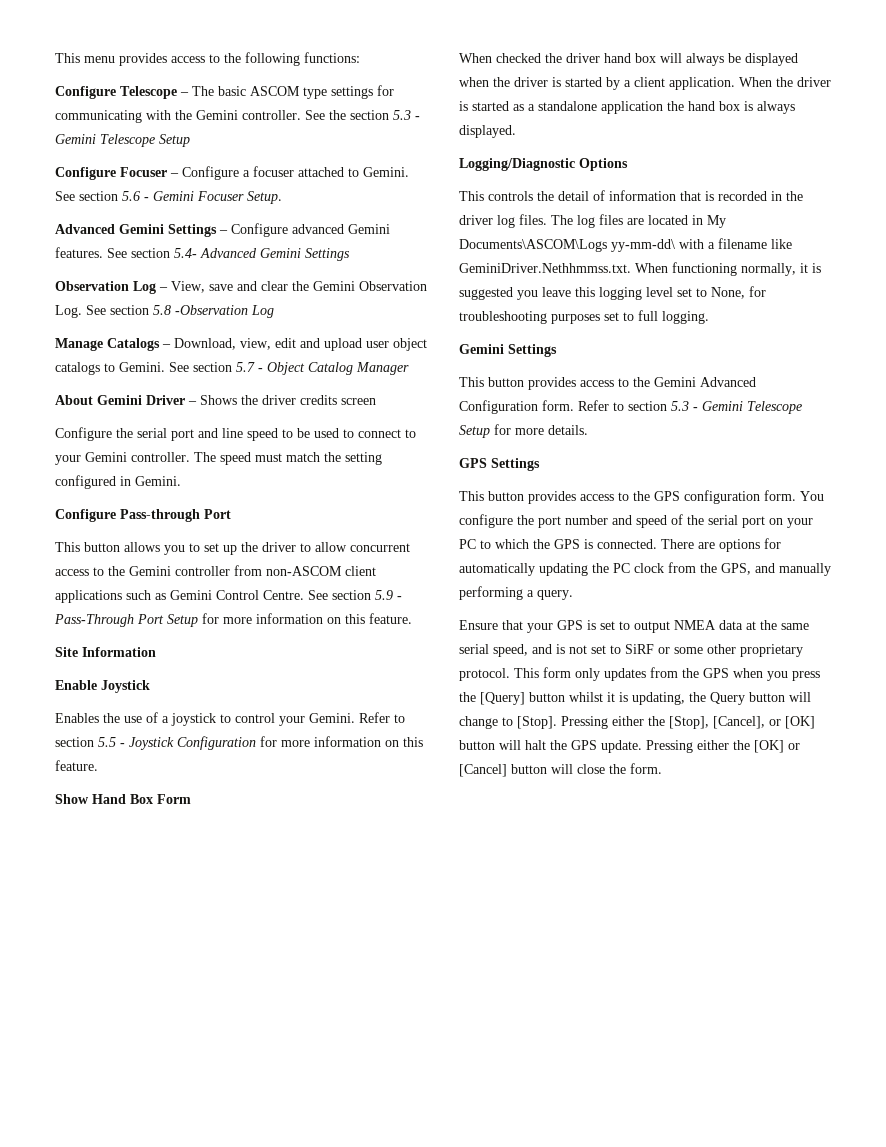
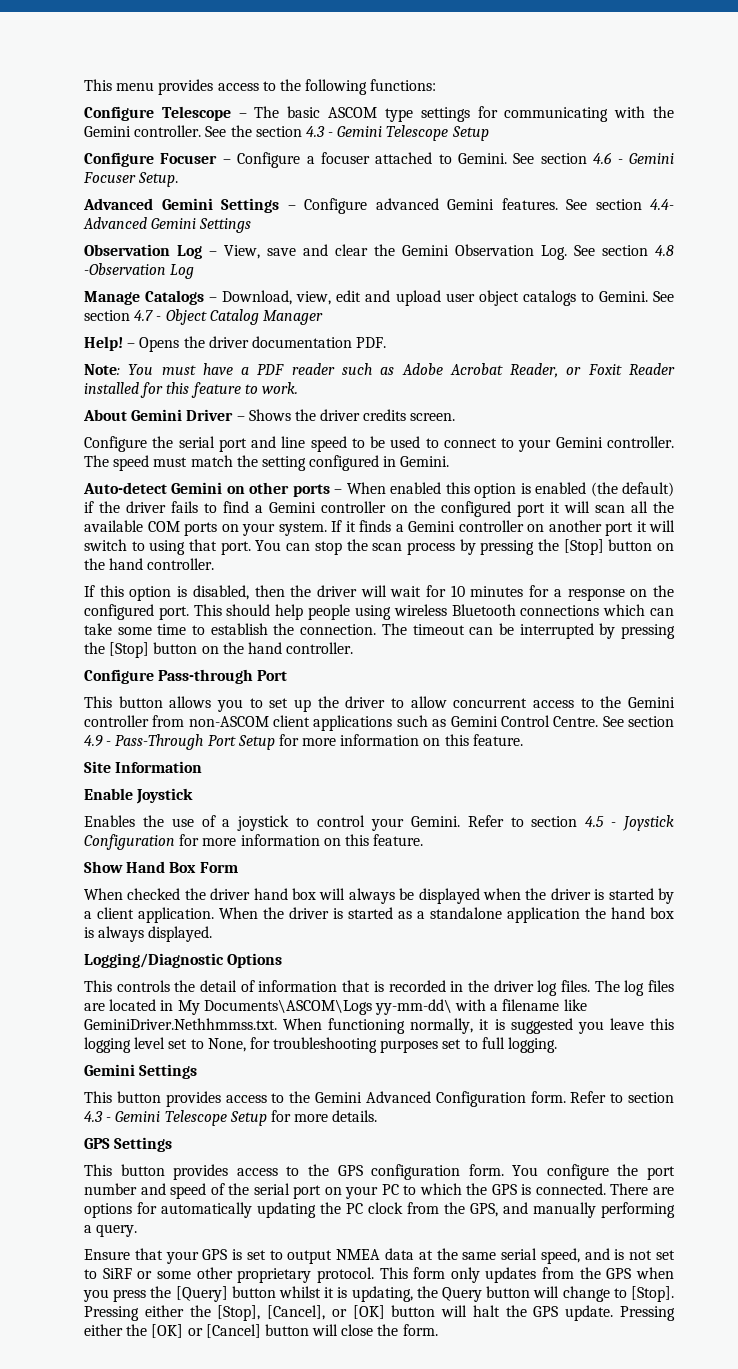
[393,110,411,120] 5.3 -> [305,126,325,137] 4.3
[122,191,140,201] 5.6 -> [593,152,613,164] 4.6
[174,248,197,258] 5.4- -> [650,199,674,210] 4.4-
[153,305,171,315] 5.8 -> [655,245,674,256] 4.8
[236,362,255,372] 5.7 -> [134,310,154,321] 4.7
(409, 368) none -> [84,336,387,352] [84,363,675,378] [84,382,298,398] // Help! – Opens the driver documentation PDF. // Note: You must have a PDF reader such as Adobe Acrobat Reader, or Foxit Reader installed for this feature to work.
[341,398,376,405] screen -> [410,413,456,421] screen.
(181, 481) none -> [83,482,674,498] [84,501,674,517] [84,520,675,536] [84,539,674,555] [84,558,215,570] [84,585,674,601] [84,604,674,620] [84,623,675,639] [84,642,354,658] // Auto-detect Gemini on other ports – When enabled this option is enabled (the default) if the driver fails to find a Gemini controller on the configured port it will scan all the available COM ports on your system. If it finds a Gemini controller on another port it will switch to using that port. You can stop the scan process by pressing the [Stop] button on the hand controller. // If this option is disabled, then the driver will wait for 10 minutes for a response on the configured port. This should help people using wireless Bluetooth connections which can take some time to establish the connection. The timeout can be interrupted by pressing the [Stop] button on the hand controller.
[375,590,393,600] 5.9 -> [84,735,103,747] 4.9
[98,737,116,747] 5.5 -> [585,816,605,827] 4.5
[671,401,689,411] 5.3 -> [84,1111,103,1122] 4.3

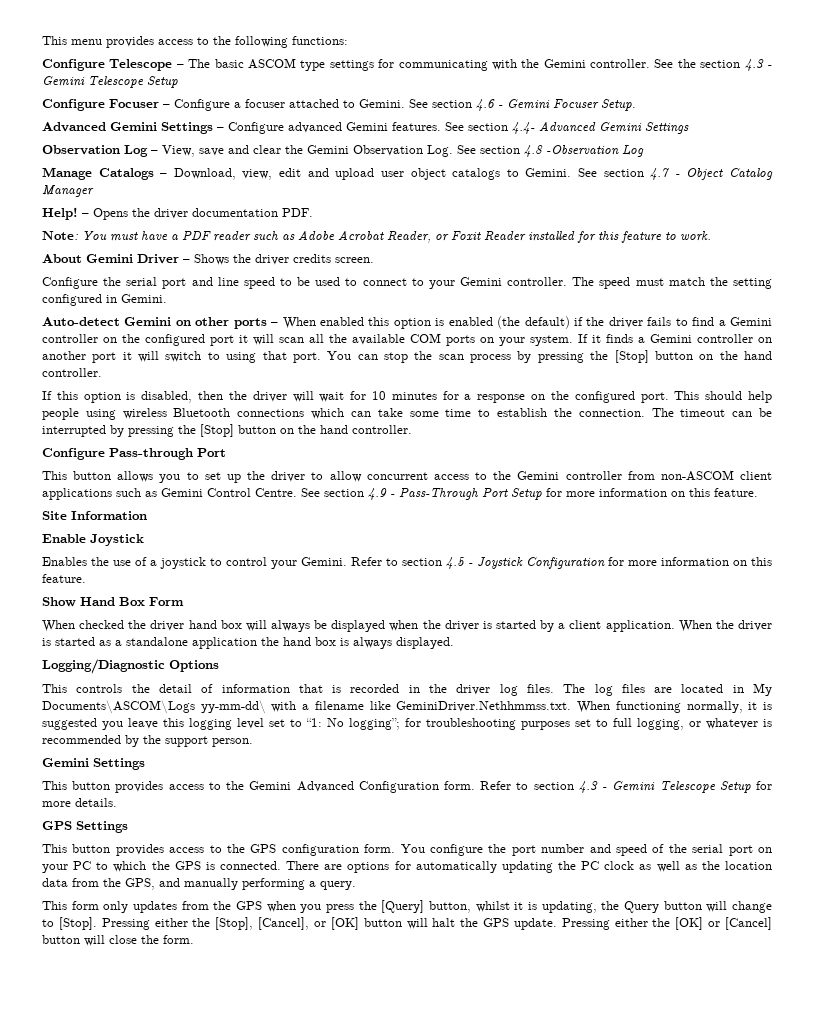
[207,1038,246,1052] None, -> [306,718,400,730] “1: No logging”;
[508,1037,558,1053] logging. -> [637,718,772,730] [42,735,253,747] logging, or whatever is recommended by the support person.
(403, 1208) none -> [639,861,772,872] [42,878,68,887] as well as the location data
[84,1248,675,1264] [84,1267,374,1283] Ensure that your GPS is set to output NMEA data at the same serial speed, and is not set to SiRF or some other proprietary protocol. -> (356, 885) none
[231,1286,276,1298] button -> [429,901,472,913] button,

